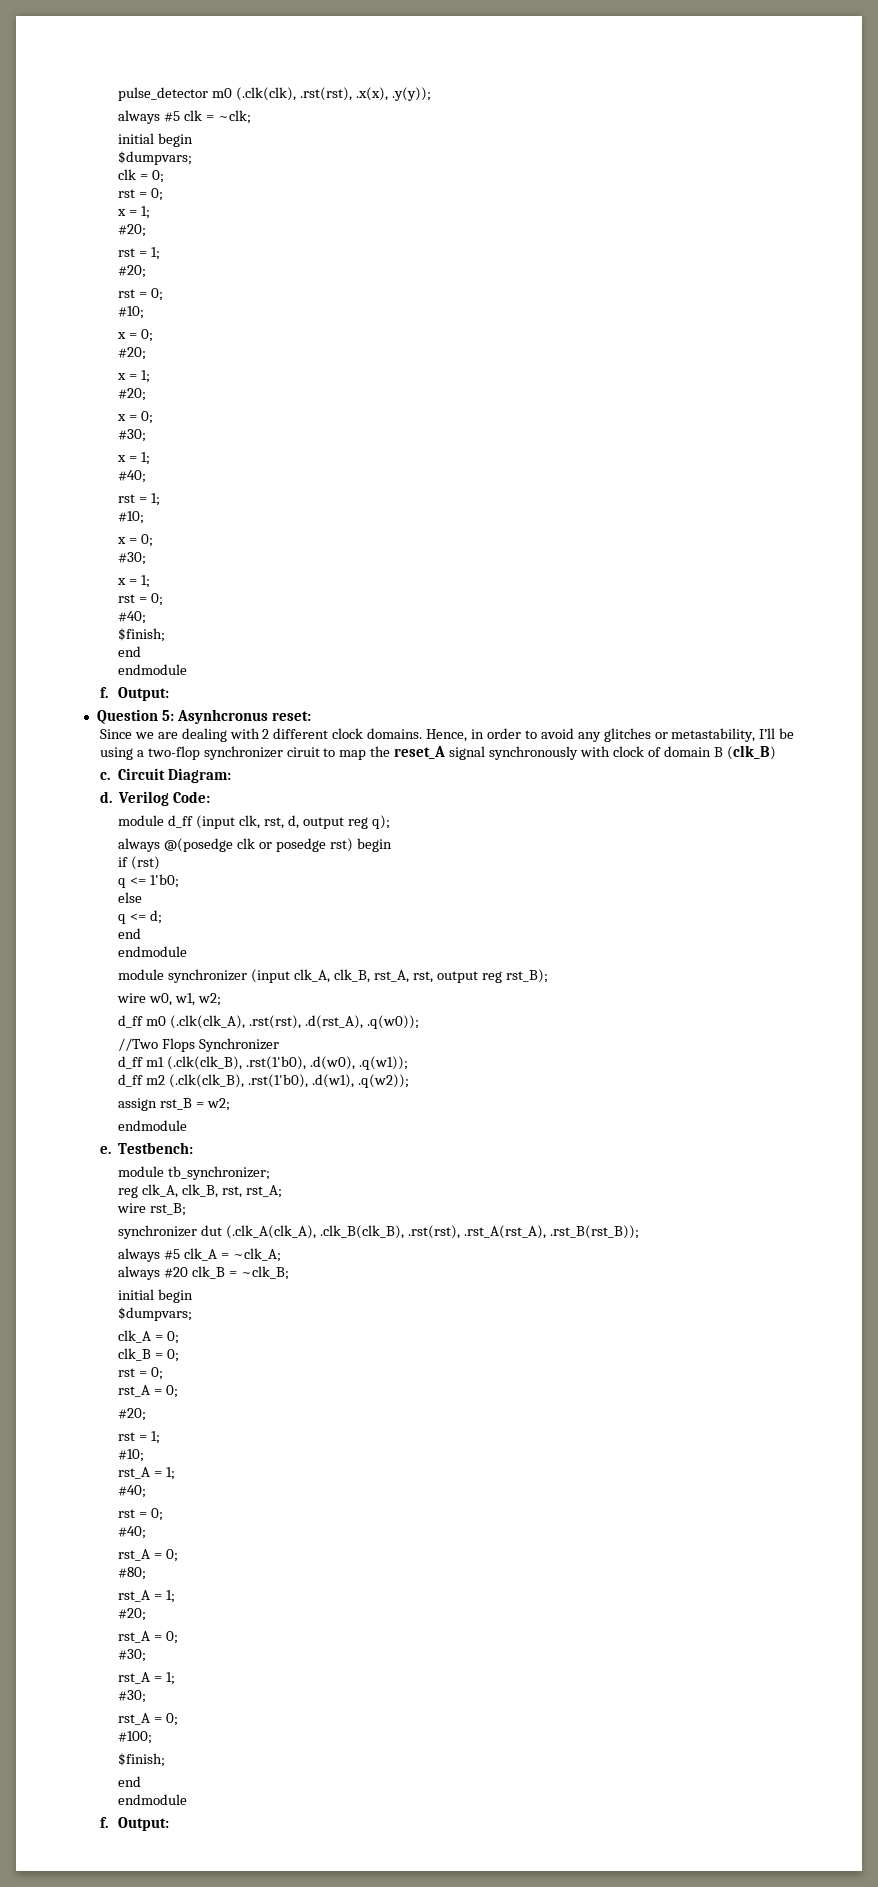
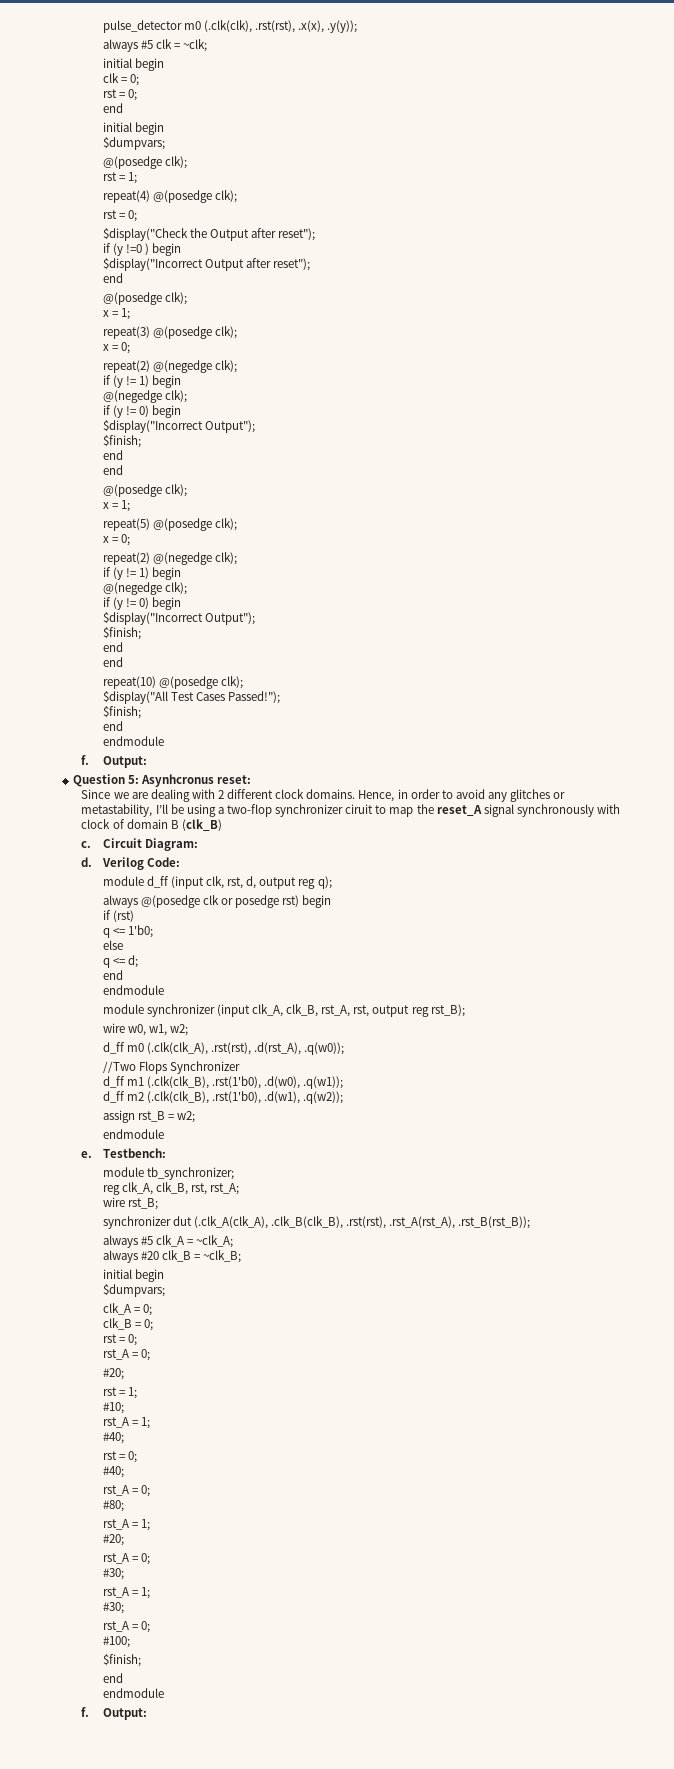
[118,151,193,165] // $dumpvars; -> (164, 64) none
[117,206,151,219] [118,224,147,237] [118,247,161,260] [118,265,147,278] [118,288,164,301] [118,306,145,319] [117,329,154,342] [118,347,147,360] [117,370,151,383] [118,388,147,401] [117,411,154,424] [118,429,147,442] [117,452,151,465] [118,470,147,483] [118,493,161,506] [118,511,145,524] [117,534,154,547] [118,552,147,565] [117,575,151,588] [118,593,164,606] [118,611,147,624] x = 1; // #20; // rst = 1; // #20; // rst = 0; // #10; // x = 0; // #20; // x = 1; // #20; // x = 0; // #30; // x = 1; // #40; // rst = 1; // #10; // x = 0; // #30; // x = 1; // rst = 0; // #40; -> [102,103,123,113] [102,122,164,135] [102,137,165,150] [102,156,187,169] [102,172,137,184] [102,190,237,203] [102,210,137,222] [102,228,316,241] [102,243,182,256] [102,258,311,271] [102,273,123,283] [102,292,187,305] [102,308,130,320] [102,326,237,339] [102,342,130,354] [102,360,237,373] [102,375,182,388] [102,390,187,403] [102,405,182,418] [102,420,255,433] [102,435,141,448] [102,450,123,460] [102,465,123,475] [102,484,187,497] [102,500,130,512] [102,518,237,531] [102,534,130,546] [102,552,237,565] [102,567,182,580] [102,582,187,595] [102,597,182,610] [102,612,255,625] [102,627,141,640] [102,642,123,652] [102,657,123,667] [102,676,243,689] [102,691,281,704] end // initial begin // $dumpvars; // @(posedge clk); // rst = 1; // repeat(4) @(posedge clk); // rst = 0; // $display("Check the Output after reset"); // if (y !=0 ) begin // $display("Incorrect Output after reset"); // end // @(posedge clk); // x = 1; // repeat(3) @(posedge clk); // x = 0; // repeat(2) @(negedge clk); // if (y != 1) begin // @(negedge clk); // if (y != 0) begin // $display("Incorrect Output"); // $finish; // end // end // @(posedge clk); // x = 1; // repeat(5) @(posedge clk); // x = 0; // repeat(2) @(negedge clk); // if (y != 1) begin // @(negedge clk); // if (y != 0) begin // $display("Incorrect Output"); // $finish; // end // end // repeat(10) @(posedge clk); // $display("All Test Cases Passed!");

